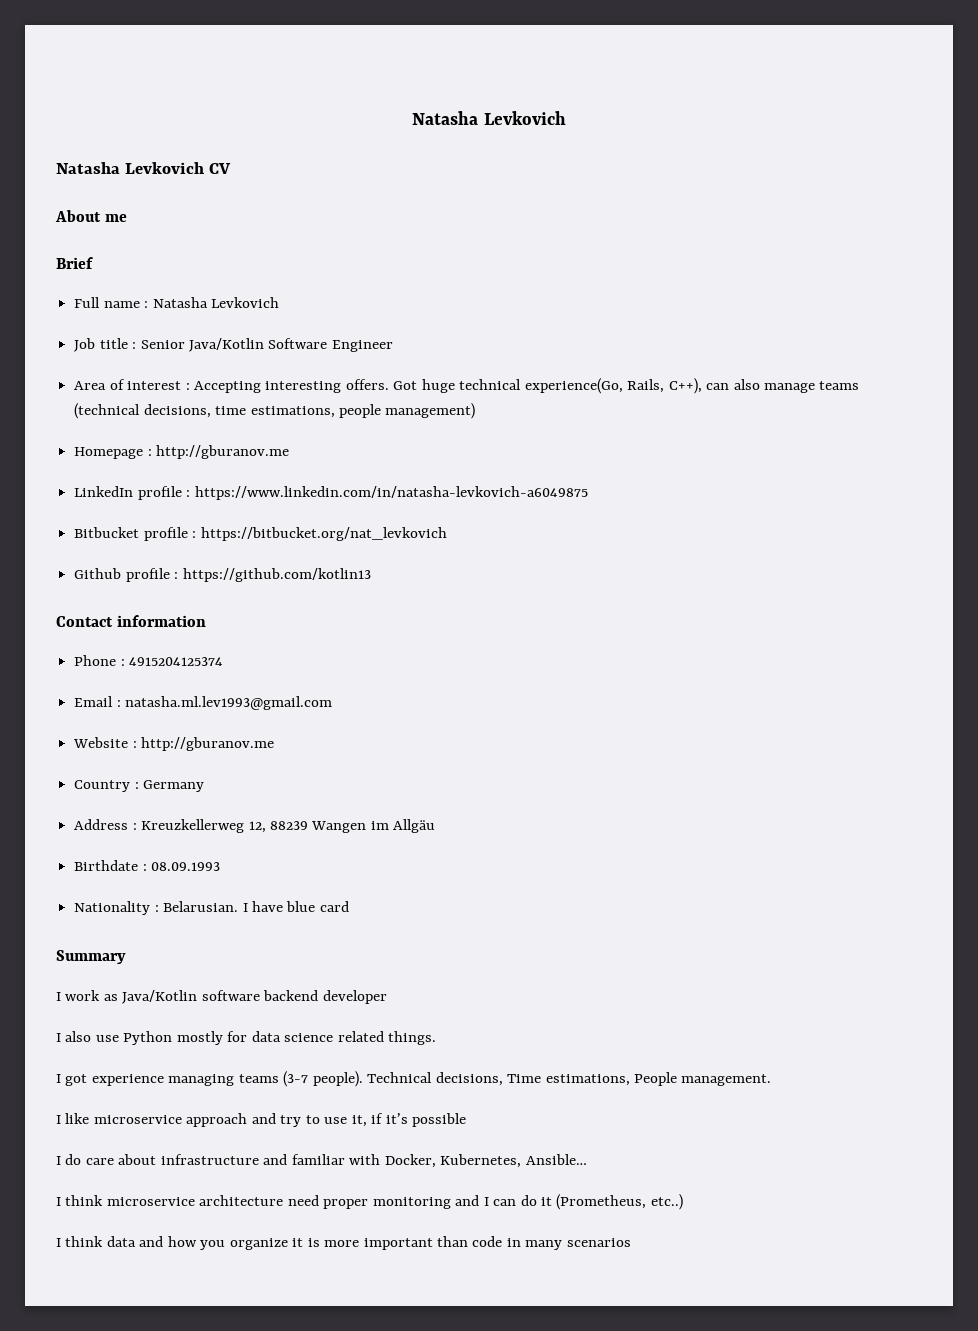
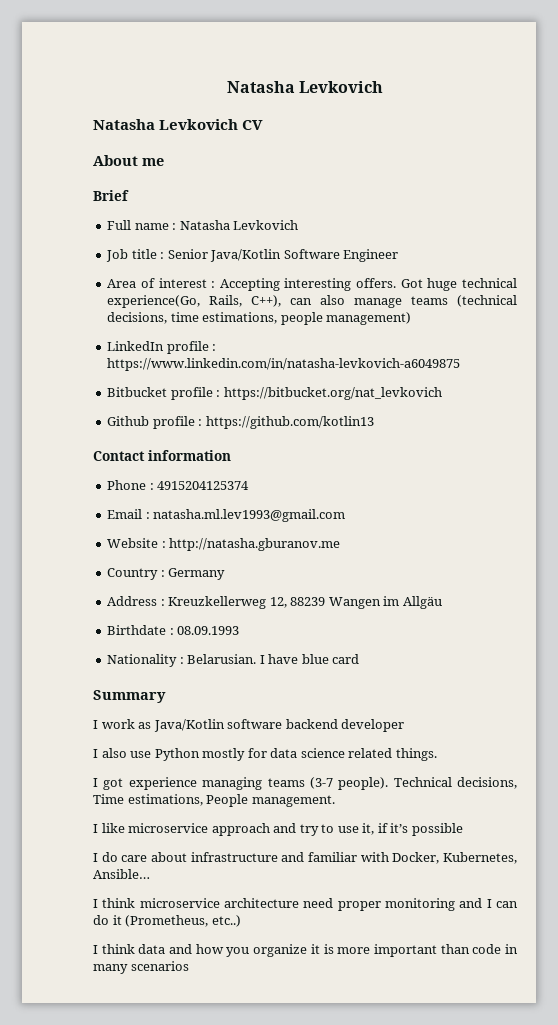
[74,445,290,459] // Homepage : http://gburanov.me -> (412, 318) none
[141,737,275,751] http://gburanov.me -> [169,538,341,551] http://natasha.gburanov.me

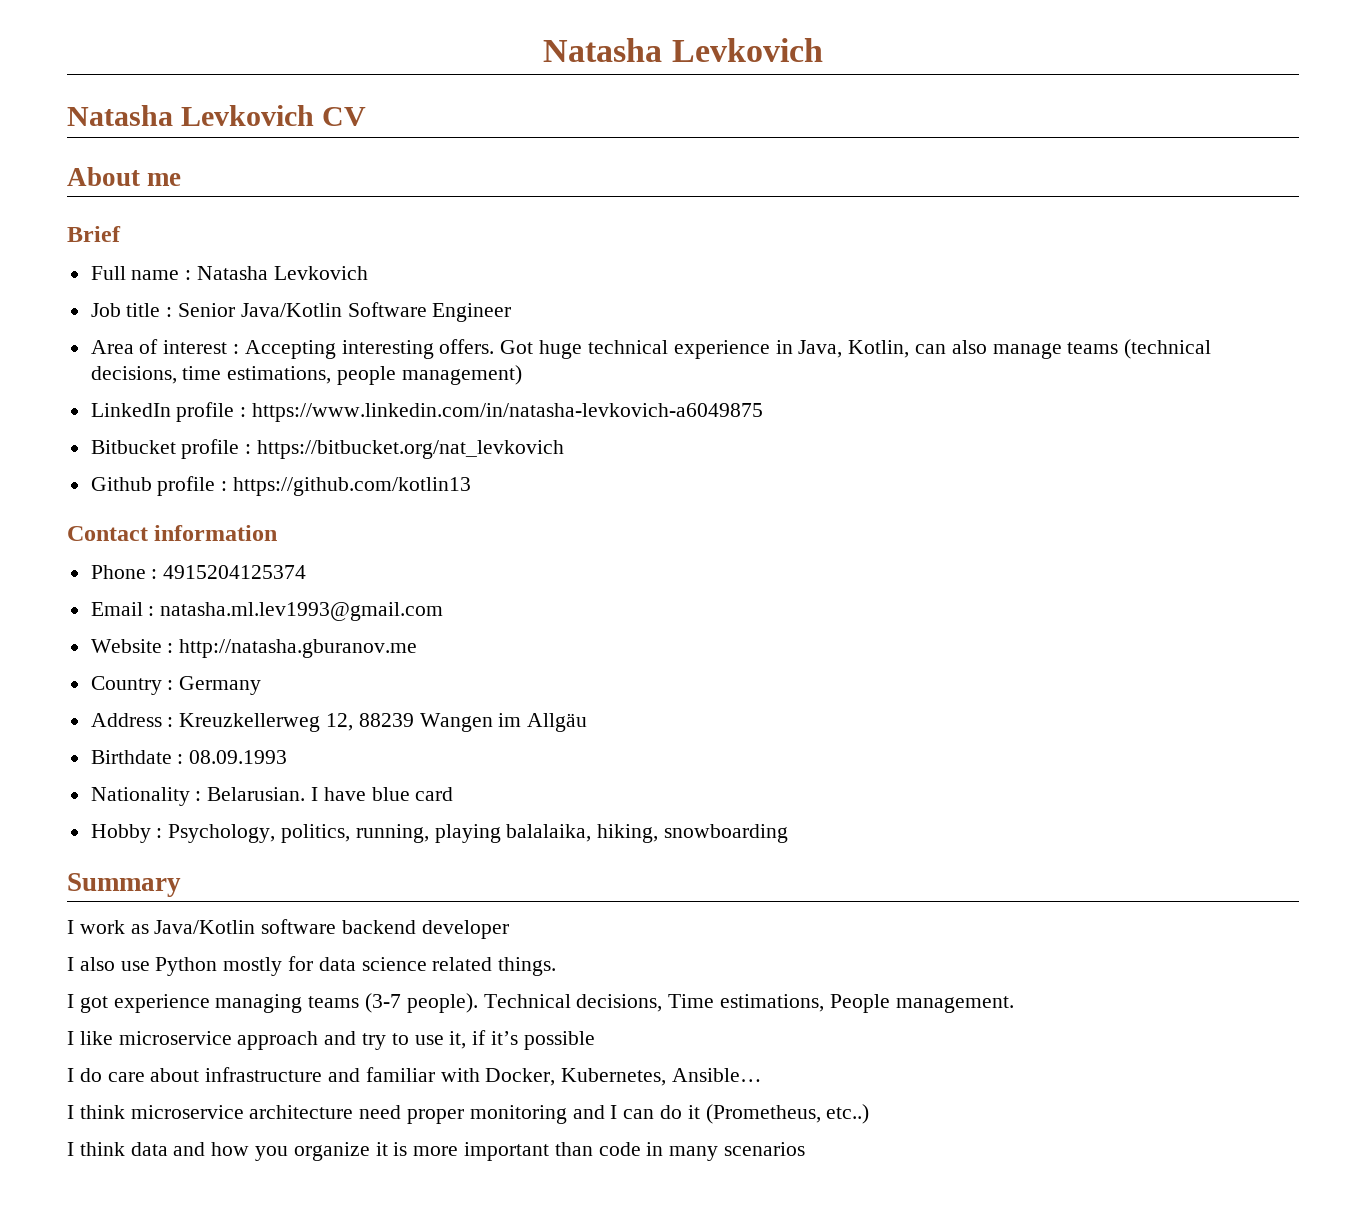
[107,295,282,308] experience(Go, Rails, C++), -> [673,340,910,359] experience in Java, Kotlin,
(360, 659) none -> [90,824,789,843] // Hobby : Psychology, politics, running, playing balalaika, hiking, snowboarding

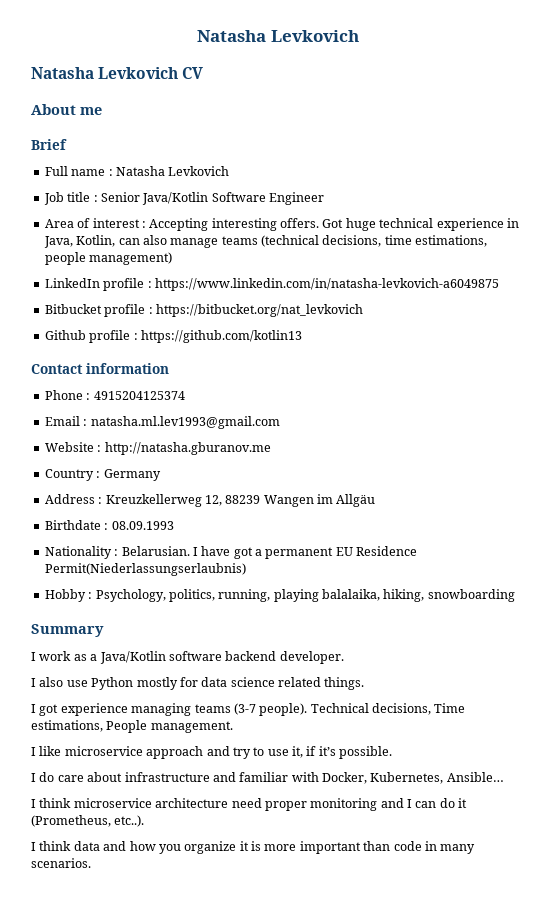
[371,787,454,801] blue card -> [233,546,418,559] [44,563,246,576] got a permanent EU Residence Permit(Niederlassungserlaubnis)
(149, 929) none -> [90,654,98,661] a
[421,920,509,939] developer -> [279,651,344,664] developer.
[523,1031,595,1050] possible -> [339,746,393,759] possible.
[826,1104,870,1124] etc..) -> [114,815,145,827] etc..).
[724,1142,806,1156] scenarios -> [31,858,91,868] scenarios.

